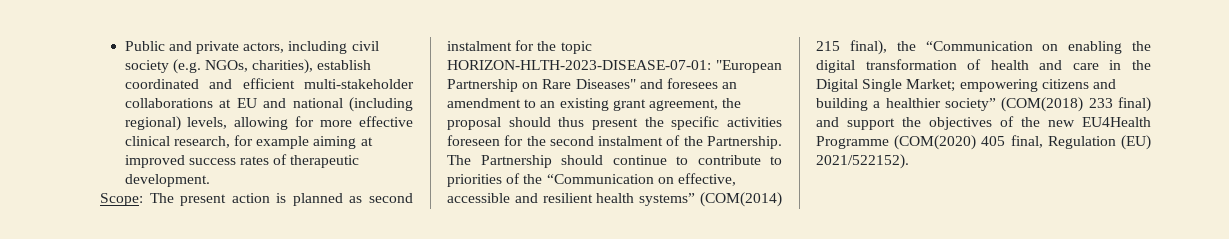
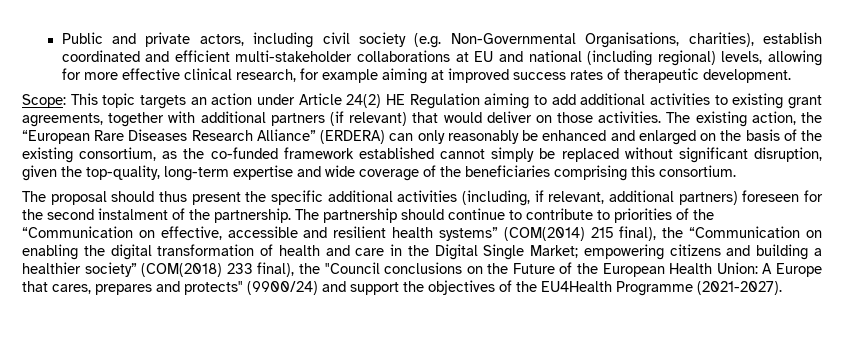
[204,60,248,72] NGOs, -> [450,32,680,48] Non-Governmental Organisations,
[149,193,413,206] [447,40,592,54] [447,60,782,73] [447,78,738,92] [447,98,742,111] The present action is planned as second instalment for the topic HORIZON-HLTH-2023-DISEASE-07-01: "European Partnership on Rare Diseases" and foresees an amendment to an existing grant agreement, the -> [70,93,822,109] [22,111,822,127] [22,129,823,145] [22,147,823,163] [22,165,736,181] [22,191,46,202] This topic targets an action under Article 24(2) HE Regulation aiming to add additional activities to existing grant agreements, together with additional partners (if relevant) that would deliver on those activities. The existing action, the “European Rare Diseases Research Alliance” (ERDERA) can only reasonably be enhanced and enlarged on the basis of the existing consortium, as the co-funded framework established cannot simply be replaced without significant disruption, given the top-quality, long-term expertise and wide coverage of the beneficiaries comprising this consortium. // The
[727,117,782,127] activities -> [327,190,738,206] additional activities (including, if relevant, additional partners)
[707,136,782,149] [447,155,552,168] Partnership. The Partnership -> [214,208,397,223] partnership. The partnership
[1118,97,1151,112] final) -> [257,262,823,277] [22,281,318,295] final), the "Council conclusions on the Future of the European Health Union: A Europe that cares, prepares and protects" (9900/24)
[1048,120,1075,127] new -> (537, 286) none
[894,135,1151,150] [816,154,909,169] (COM(2020) 405 final, Regulation (EU) 2021/522152). -> [697,281,782,295] (2021-2027).

